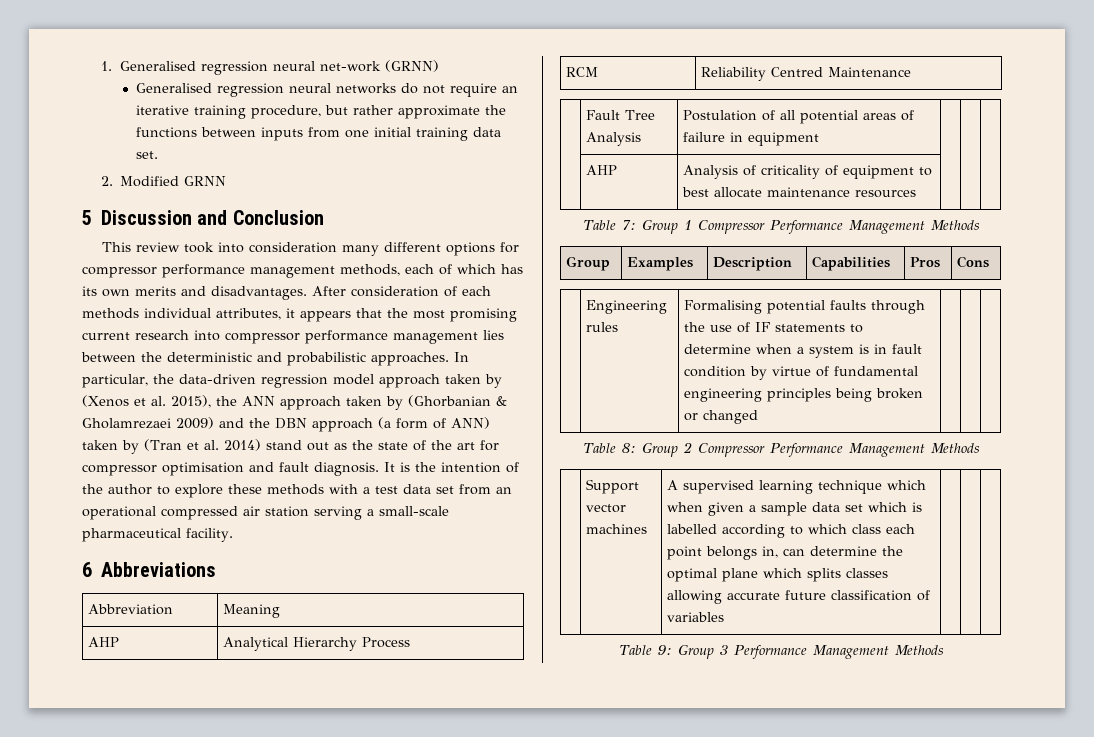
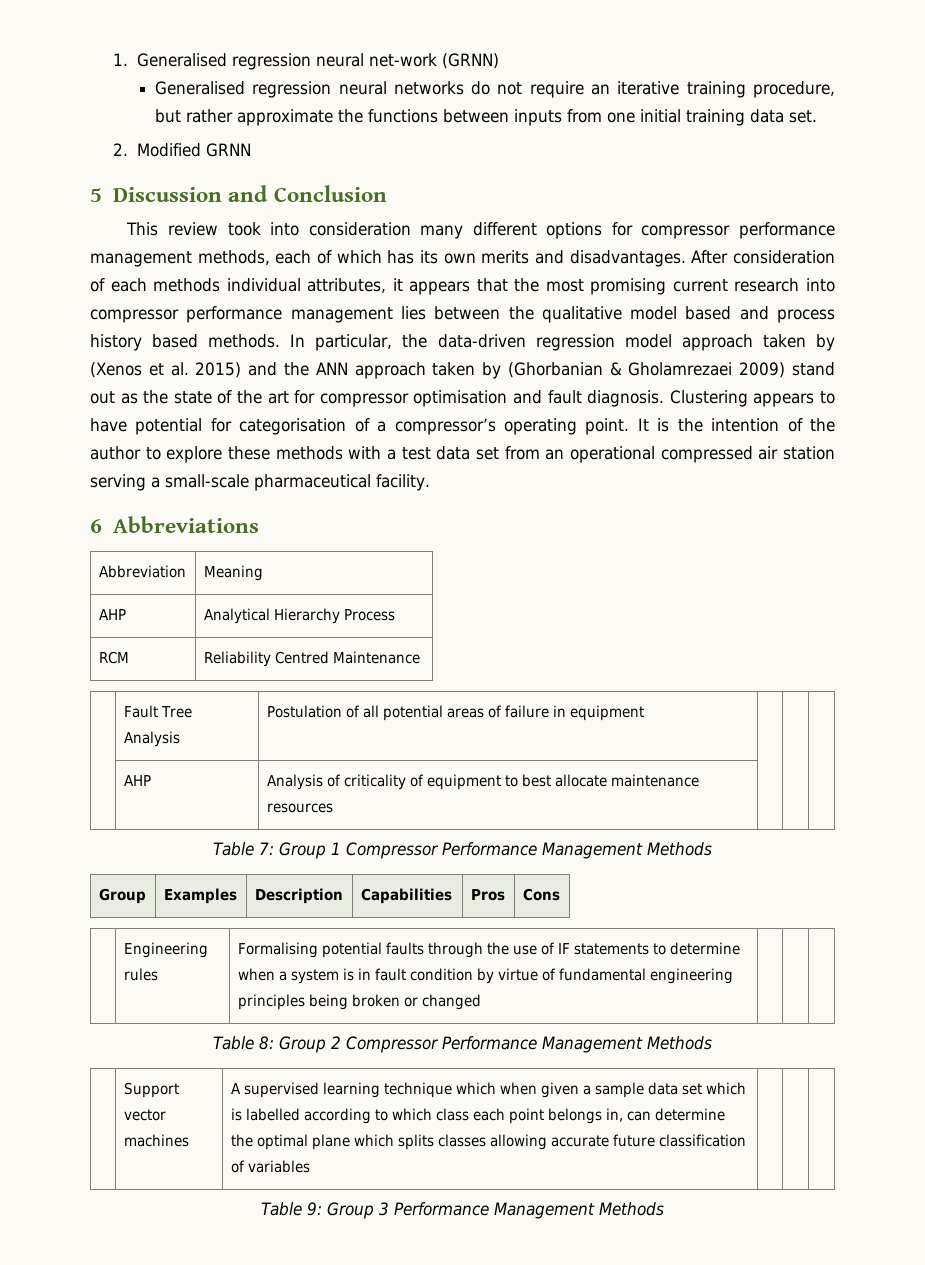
[167,352,449,366] deterministic and probabilistic approaches. -> [541,306,835,323] [90,334,281,351] qualitative model based and process history based methods.
[171,395,211,408] 2015), -> [195,362,278,378] 2015) and
[219,417,490,432] [82,439,261,454] and the DBN approach (a form of ANN) taken by (Tran et al. 2014) -> (786, 370) none
(379, 469) none -> [669,390,836,407] [90,418,630,435] Clustering appears to have potential for categorisation of a compressor’s operating point.

